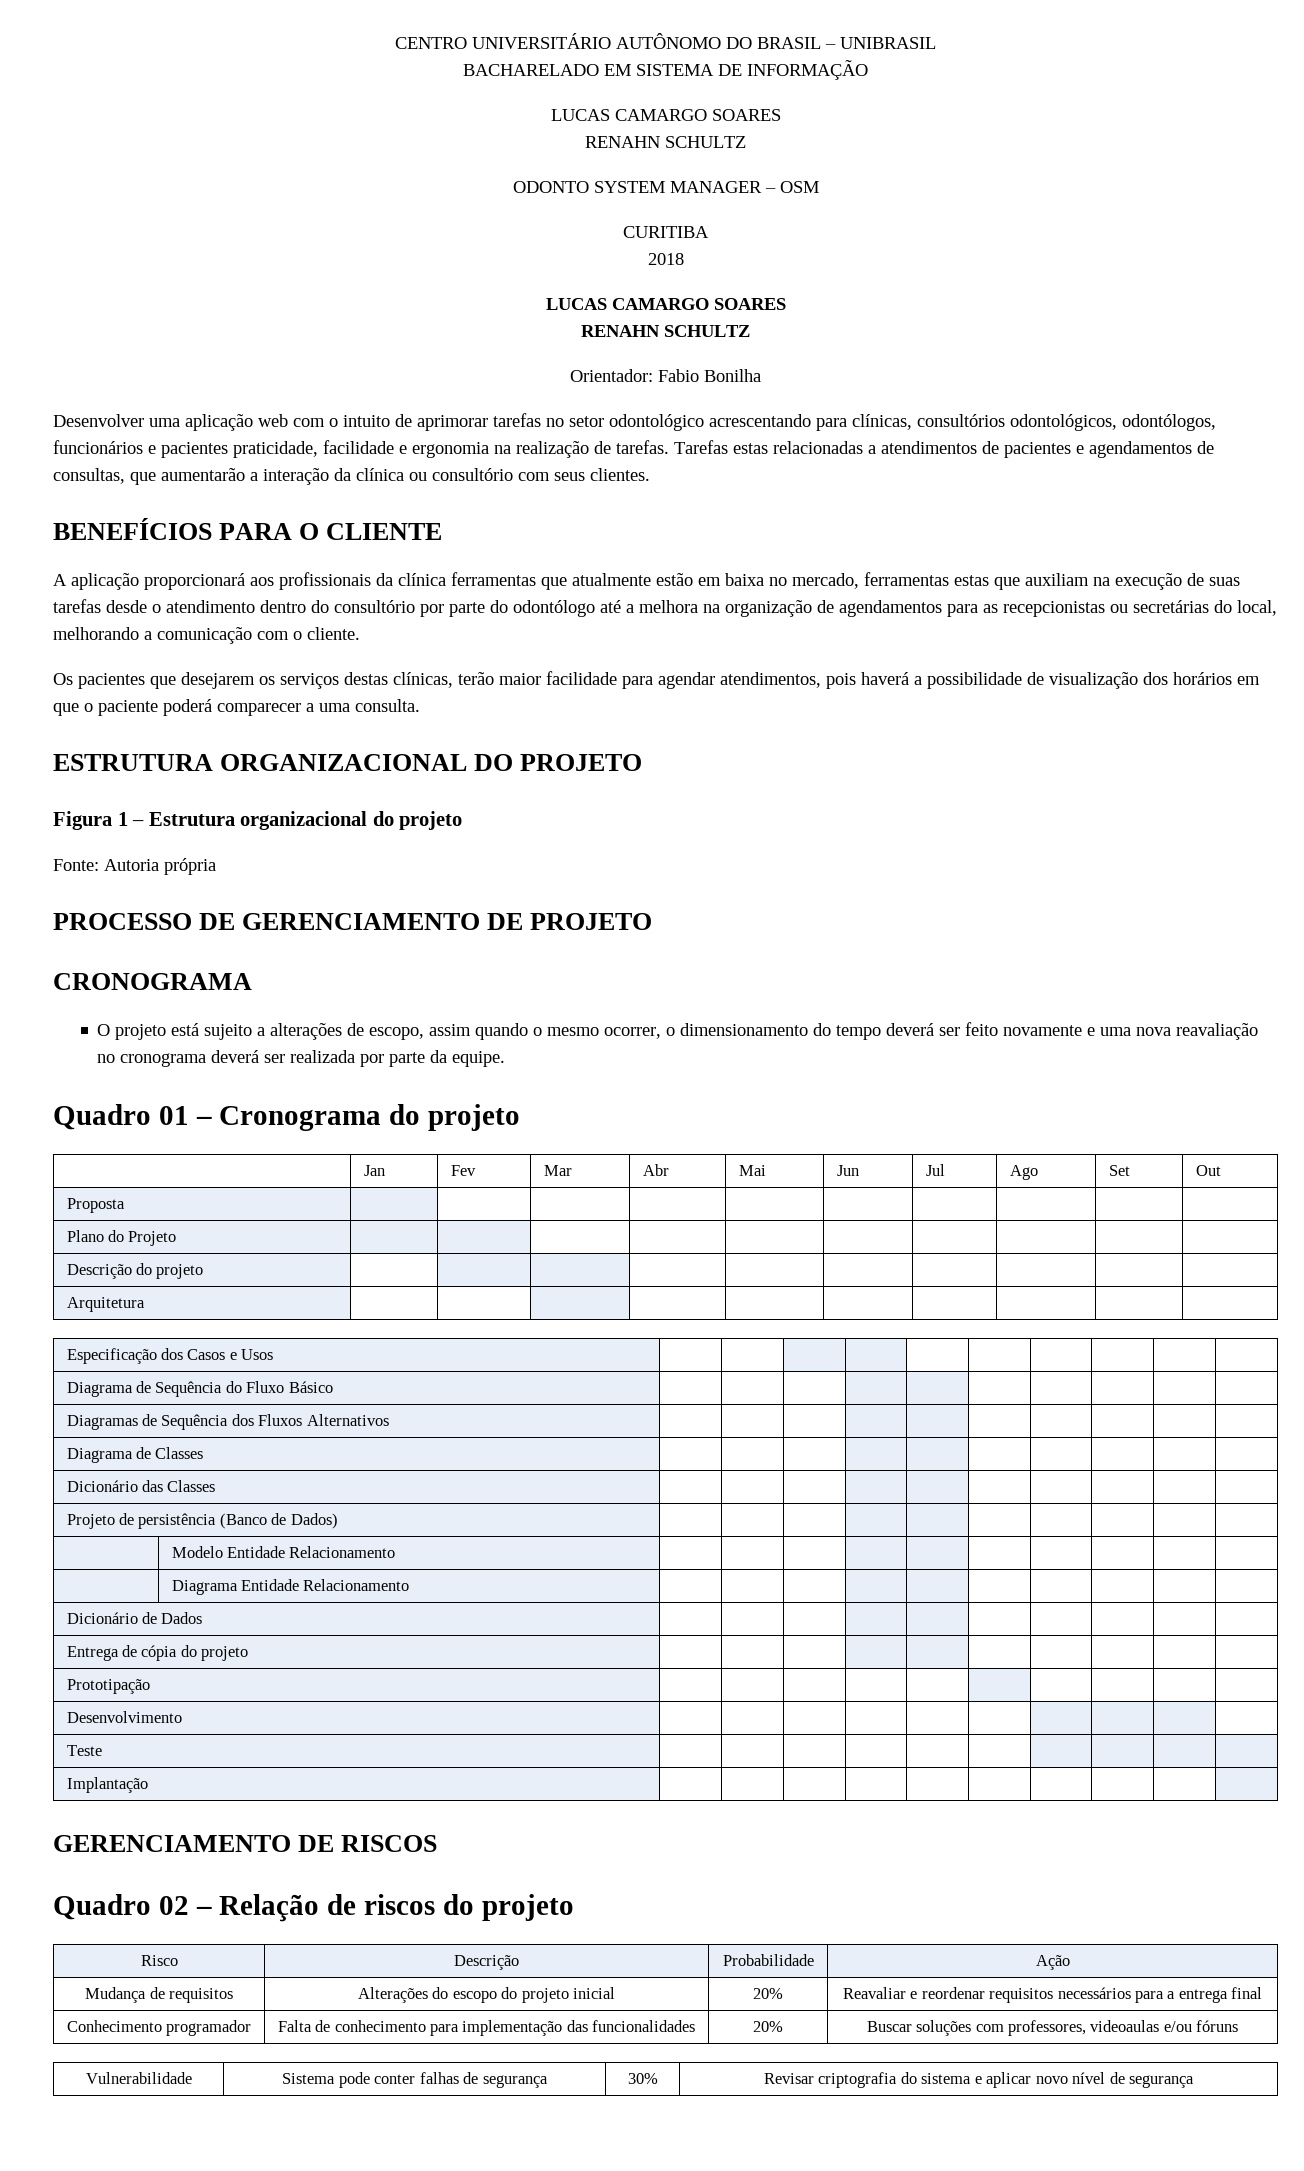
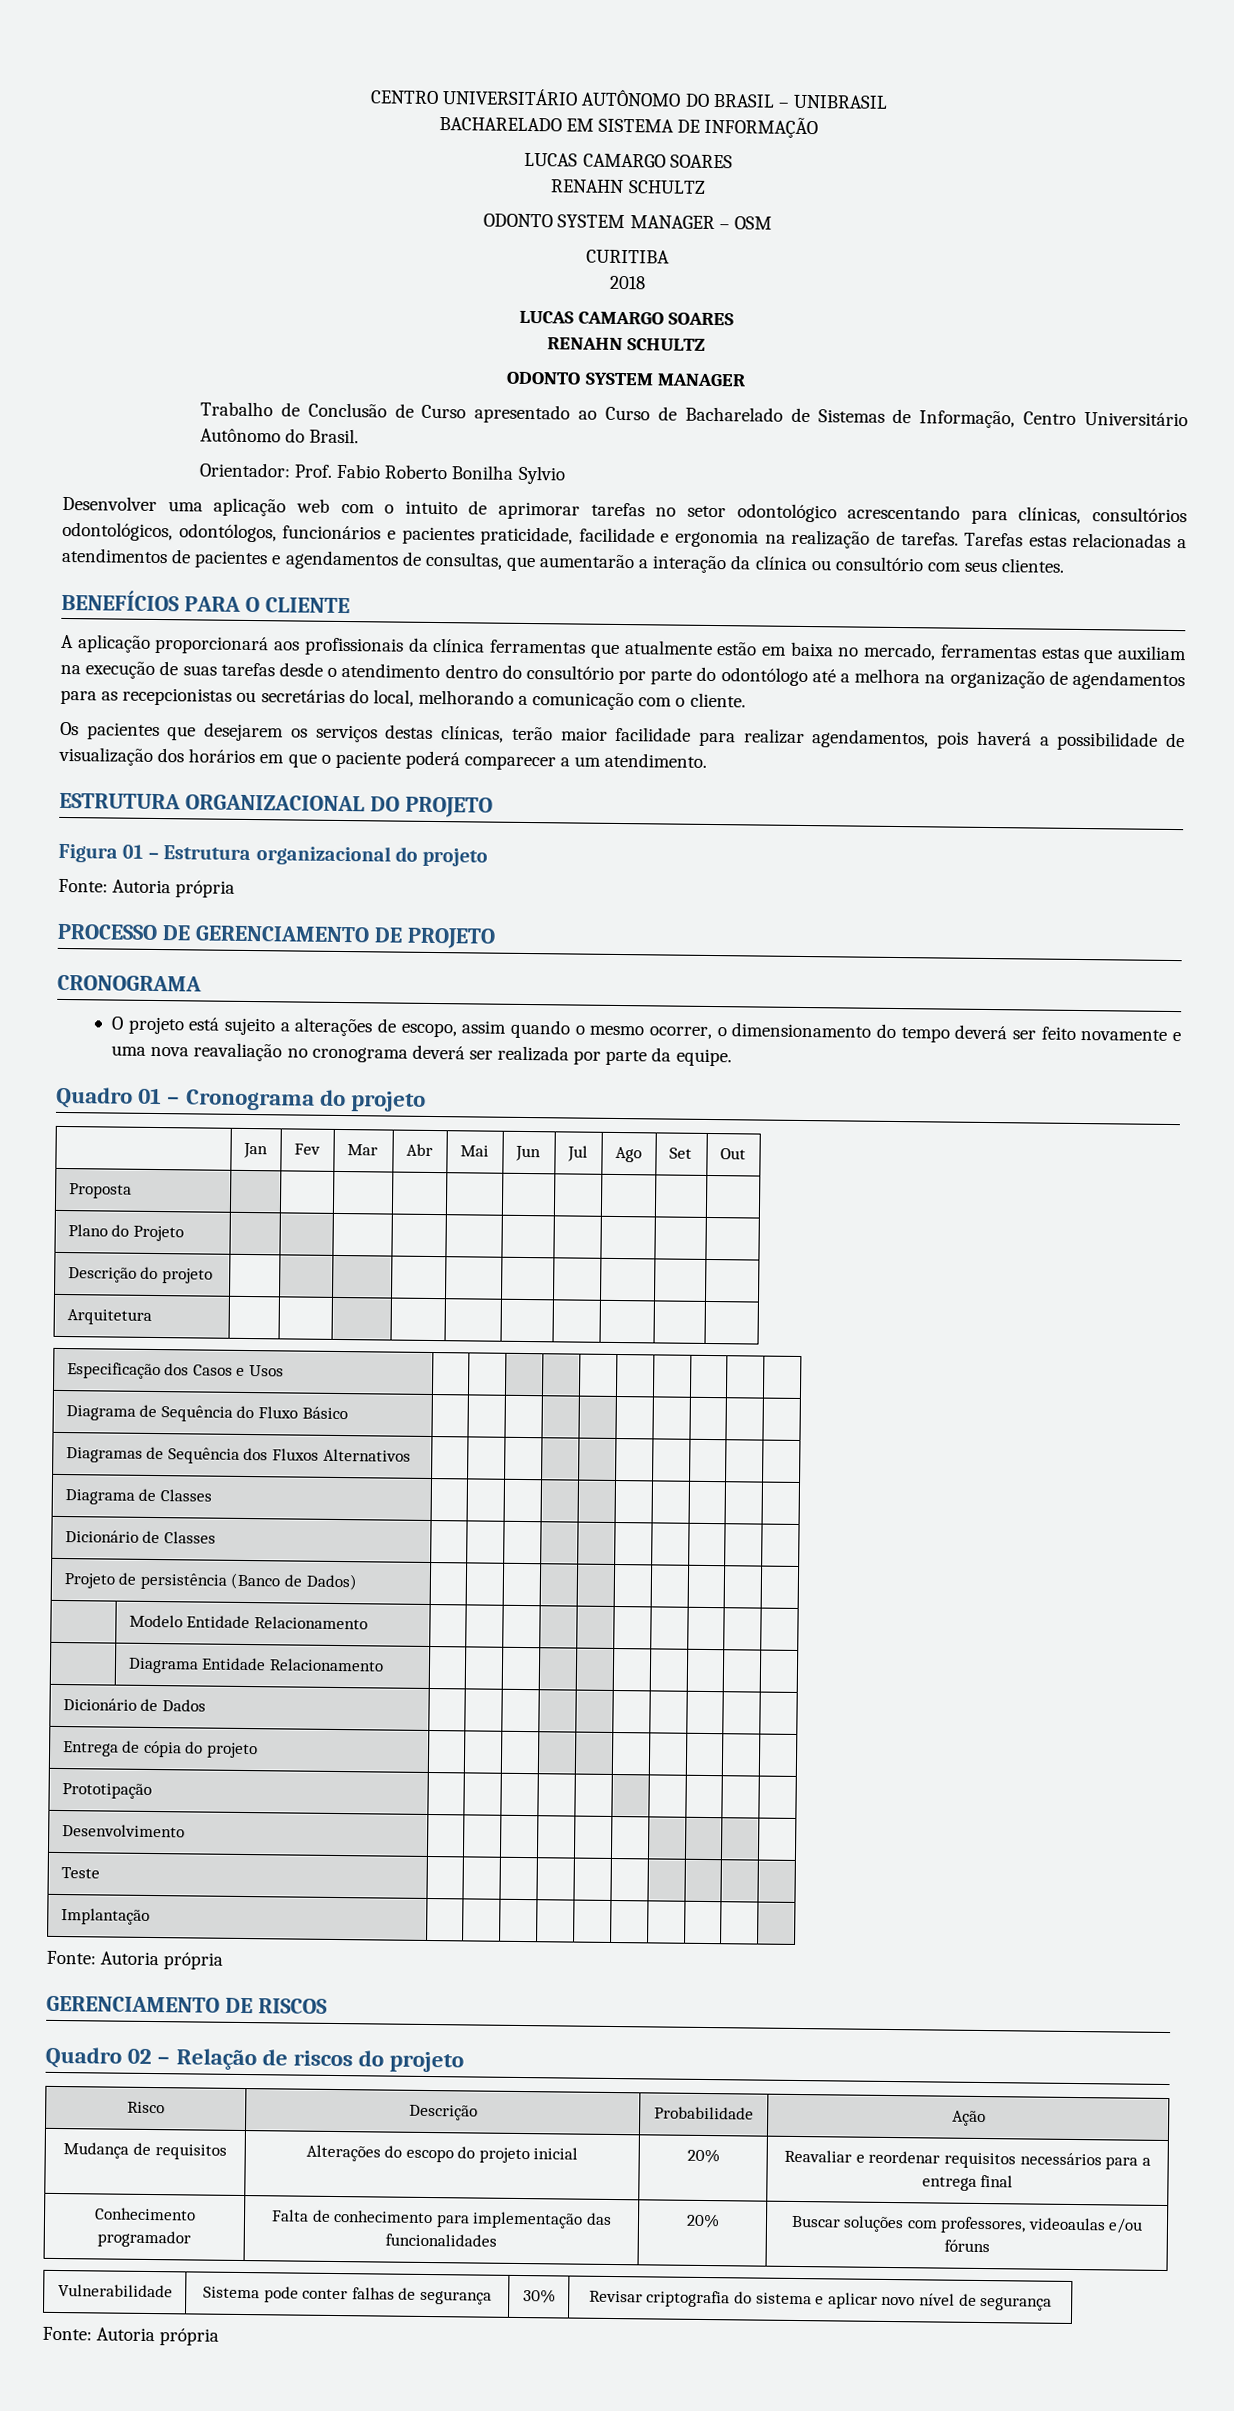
[570,369,699,382] Orientador: Fabio -> [506,371,746,387] [199,401,1189,429] [199,428,360,444] [198,462,449,480] ODONTO SYSTEM MANAGER // Trabalho de Conclusão de Curso apresentado ao Curso de Bacharelado de Sistemas de Informação, Centro Universitário Autônomo do Brasil. // Orientador: Prof. Fabio Roberto
(761, 375) none -> [517,465,565,485] Sylvio
[658,672,821,689] agendar atendimentos, -> [743,728,930,749] realizar agendamentos,
[319,699,420,712] uma consulta. -> [574,752,708,768] um atendimento.
[117,812,128,826] 1 -> [122,844,144,859] 01
[141,1480,163,1492] das -> [142,1530,161,1544] de
(148, 1785) none -> [46,1950,224,1970] // Fonte: Autoria própria
(1195, 2081) none -> [42,2326,220,2346] // Fonte: Autoria própria

